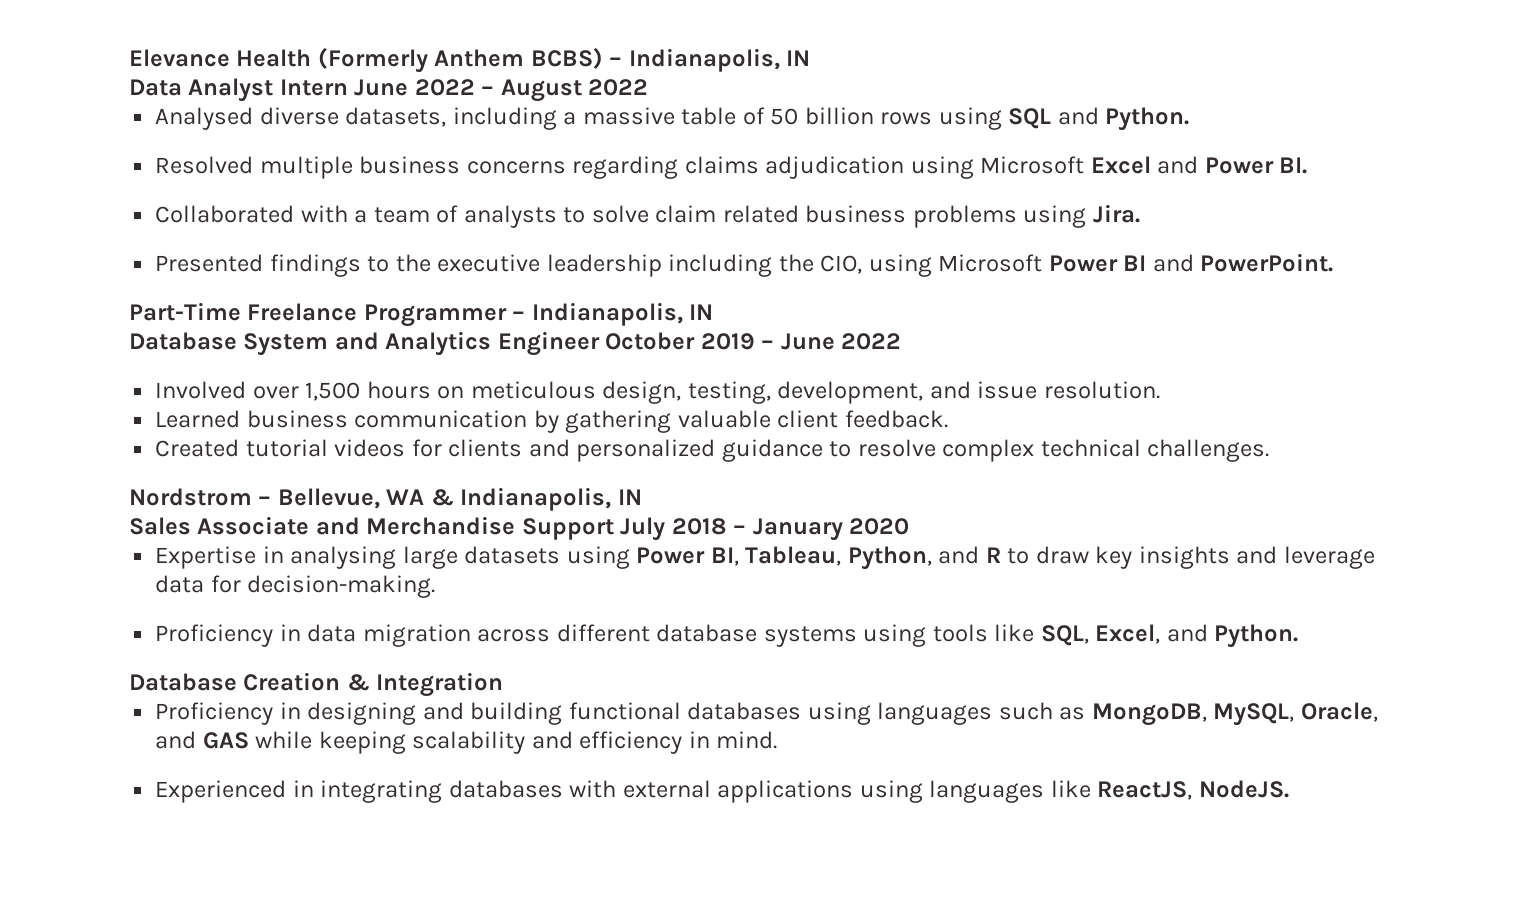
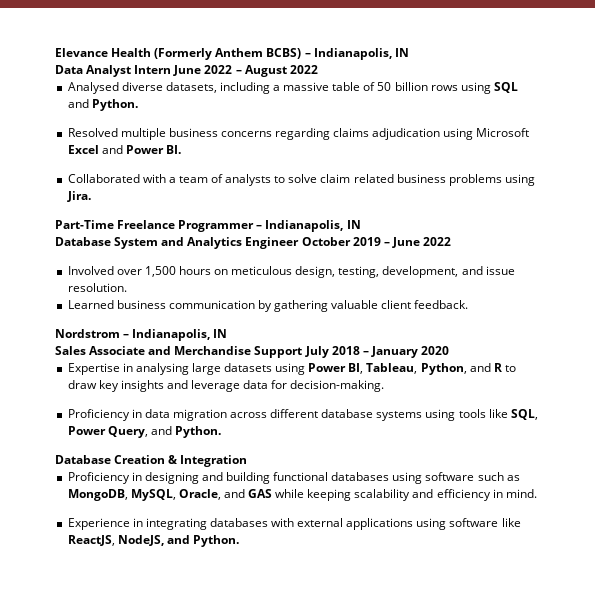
[155,253,1334,277] // Presented findings to the executive leadership including the CIO, using Microsoft Power BI and PowerPoint. -> (91, 196) none
[155,439,1270,462] // Created tutorial videos for clients and personalized guidance to resolve complex technical challenges. -> (469, 304) none
[277,488,454,509] Bellevue, WA & -> (130, 336) none
[1095,624,1161,644] Excel, -> [67,426,148,438] Power Query,
[877,702,993,725] languages -> [425,472,475,481] software
[155,780,287,803] Experienced -> [67,518,130,530] Experience
[929,780,1045,803] languages -> [449,518,499,527] software
[1198,780,1289,798] NodeJS. -> [117,535,239,547] NodeJS, and Python.

